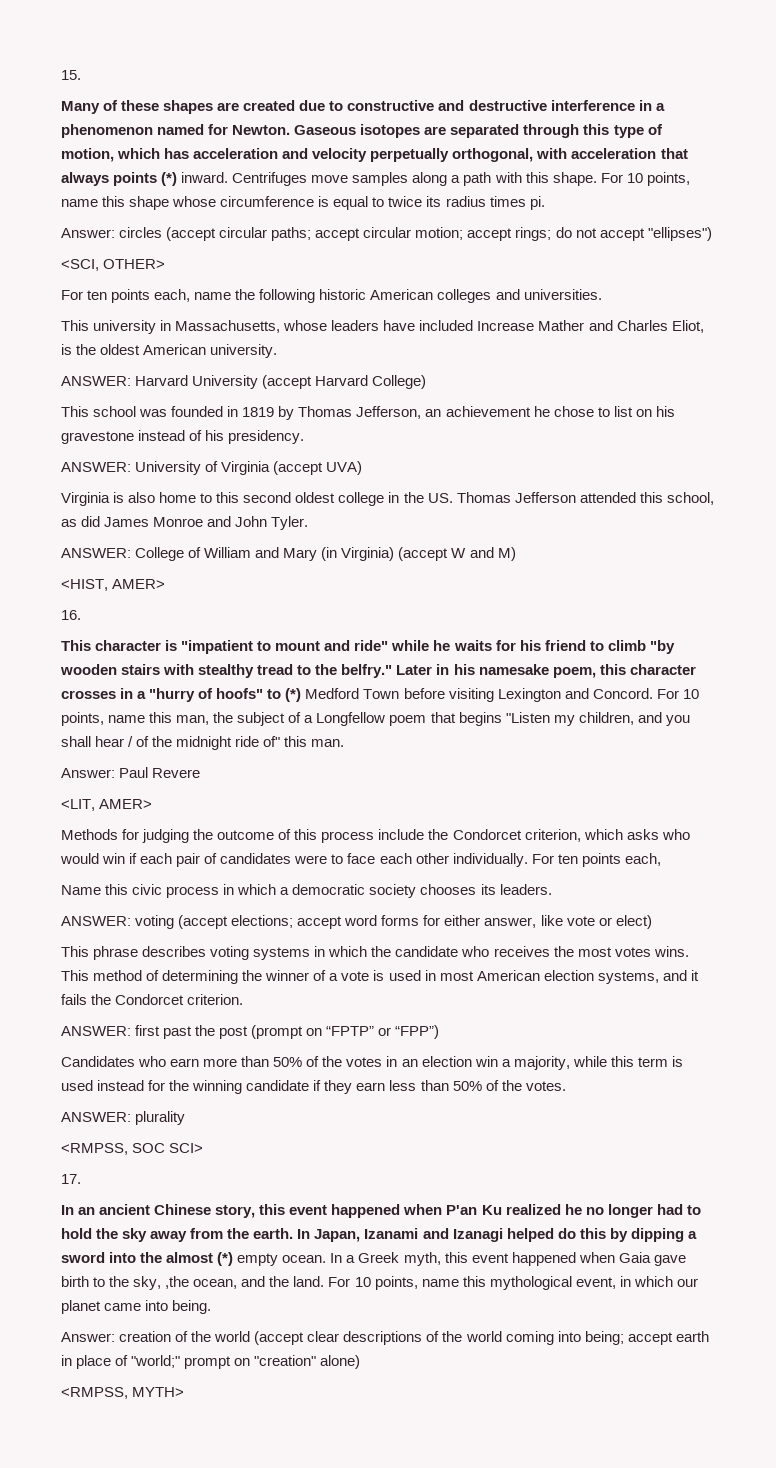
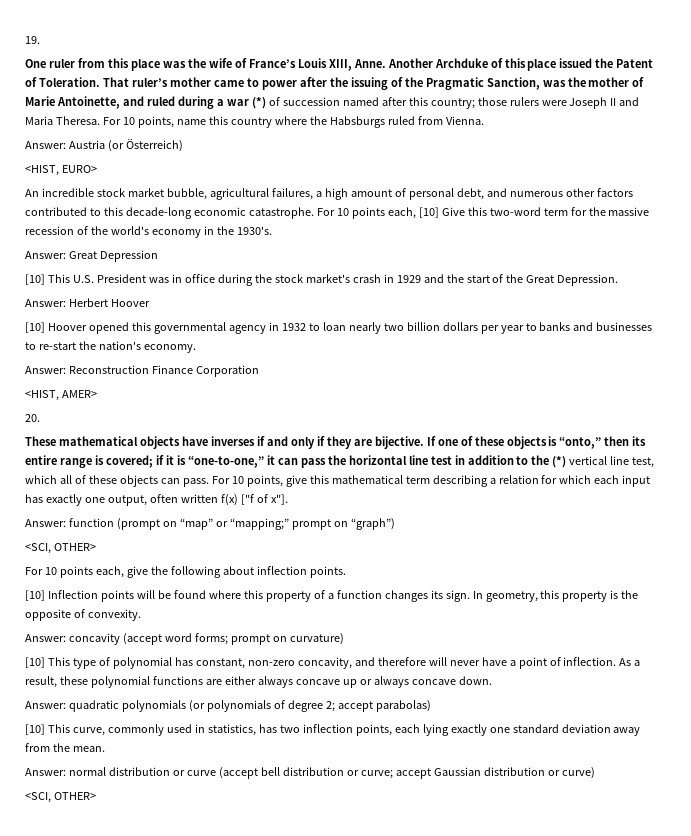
[61,70,81,80] [61,100,665,114] [61,124,663,138] [61,148,688,162] [61,172,690,186] [61,196,545,210] [61,227,712,241] 15. // Many of these shapes are created due to constructive and destructive interference in a phenomenon named for Newton. Gaseous isotopes are separated through this type of motion, which has acceleration and velocity perpetually orthogonal, with acceleration that always points (*) inward. Centrifuges move samples along a path with this shape. For 10 points, name this shape whose circumference is equal to twice its radius times pi. // Answer: circles (accept circular paths; accept circular motion; accept rings; do not accept "ellipses") -> [25,36,40,44] [25,58,654,71] [25,77,645,90] [25,96,640,109] [25,116,484,128] [25,139,183,152] [25,165,97,176] [25,188,633,200] [25,207,650,219] [25,226,272,238] [25,250,158,262] [25,274,619,286] [25,298,150,307] [25,322,653,334] [25,341,196,353] [25,365,259,377] [25,390,97,401] [25,414,40,422] [25,436,647,449] [25,455,655,468] [25,475,651,487] [25,494,288,506] [25,518,395,530] 19. // One ruler from this place was the wife of France’s Louis XIII, Anne. Another Archduke of this place issued the Patent of Toleration. That ruler’s mother came to power after the issuing of the Pragmatic Sanction, was the mother of Marie Antoinette, and ruled during a war (*) of succession named after this country; those rulers were Joseph II and Maria Theresa. For 10 points, name this country where the Habsburgs ruled from Vienna. // Answer: Austria (or Österreich) // <HIST, EURO> // An incredible stock market bubble, agricultural failures, a high amount of personal debt, and numerous other factors contributed to this decade-long economic catastrophe. For 10 points each, [10] Give this two-word term for the massive recession of the world's economy in the 1930's. // Answer: Great Depression // [10] This U.S. President was in office during the stock market's crash in 1929 and the start of the Great Depression. // Answer: Herbert Hoover // [10] Hoover opened this governmental agency in 1932 to loan nearly two billion dollars per year to banks and businesses to re-start the nation's economy. // Answer: Reconstruction Finance Corporation // <HIST, AMER> // 20. // These mathematical objects have inverses if and only if they are bijective. If one of these objects is “onto,” then its entire range is covered; if it is “one-to-one,” it can pass the horizontal line test in addition to the (*) vertical line test, which all of these objects can pass. For 10 points, give this mathematical term describing a relation for which each input has exactly one output, often written f(x) ["f of x"]. // Answer: function (prompt on “map” or “mapping;” prompt on “graph”)
[87,289,232,303] ten points each, name -> [44,566,148,578] 10 points each, give
[319,289,602,303] [61,320,704,334] [61,344,278,358] [61,375,427,389] [61,406,675,420] [61,430,305,444] [61,461,363,475] [61,492,714,506] [61,516,309,530] [61,547,516,561] [61,579,166,591] [61,610,81,620] [61,640,675,654] [60,664,696,678] [61,688,699,702] [61,712,690,726] [61,736,345,750] [61,767,201,778] [61,799,153,811] [61,829,690,843] [60,853,661,867] [61,884,552,898] [61,915,652,929] [61,946,689,960] [61,970,699,984] [61,994,244,1005] [61,1025,440,1039] [61,1056,683,1070] [61,1080,566,1094] [61,1111,186,1125] [61,1143,204,1155] [61,1174,81,1184] [61,1204,701,1218] [61,1228,697,1242] [61,1252,686,1266] [61,1276,698,1290] [61,1300,212,1314] [61,1331,709,1345] [61,1355,361,1369] [61,1387,185,1399] historic American colleges and universities. // This university in Massachusetts, whose leaders have included Increase Mather and Charles Eliot, is the oldest American university. // ANSWER: Harvard University (accept Harvard College) // This school was founded in 1819 by Thomas Jefferson, an achievement he chose to list on his gravestone instead of his presidency. // ANSWER: University of Virginia (accept UVA) // Virginia is also home to this second oldest college in the US. Thomas Jefferson attended this school, as did James Monroe and John Tyler. // ANSWER: College of William and Mary (in Virginia) (accept W and M) // <HIST, AMER> // 16. // This character is "impatient to mount and ride" while he waits for his friend to climb "by wooden stairs with stealthy tread to the belfry." Later in his namesake poem, this character crosses in a "hurry of hoofs" to (*) Medford Town before visiting Lexington and Concord. For 10 points, name this man, the subject of a Longfellow poem that begins "Listen my children, and you shall hear / of the midnight ride of" this man. // Answer: Paul Revere // <LIT, AMER> // Methods for judging the outcome of this process include the Condorcet criterion, which asks who would win if each pair of candidates were to face each other individually. For ten points each, // Name this civic process in which a democratic society chooses its leaders. // ANSWER: voting (accept elections; accept word forms for either answer, like vote or elect) // This phrase describes voting systems in which the candidate who receives the most votes wins. This method of determining the winner of a vote is used in most American election systems, and it fails the Condorcet criterion. // ANSWER: first past the post (prompt on “FPTP” or “FPP”) // Candidates who earn more than 50% of the votes in an election win a majority, while this term is used instead for the winning candidate if they earn less than 50% of the votes. // ANSWER: plurality // <RMPSS, SOC SCI> // 17. // In an ancient Chinese story, this event happened when P'an Ku realized he no longer had to hold the sky away from the earth. In Japan, Izanami and Izanagi helped do this by dipping a sword into the almost (*) empty ocean. In a Greek myth, this event happened when Gaia gave birth to the sky, ,the ocean, and the land. For 10 points, name this mythological event, in which our planet came into being. // Answer: creation of the world (accept clear descriptions of the world coming into being; accept earth in place of "world;" prompt on "creation" alone) // <RMPSS, MYTH> -> [222,566,346,578] [25,590,639,602] [25,609,141,621] [25,633,344,645] [25,657,641,669] [25,676,492,688] [25,700,431,712] [25,724,641,736] [25,743,105,752] [25,767,595,779] [25,792,96,803] about inflection points. // [10] Inflection points will be found where this property of a function changes its sign. In geometry, this property is the opposite of convexity. // Answer: concavity (accept word forms; prompt on curvature) // [10] This type of polynomial has constant, non-zero concavity, and therefore will never have a point of inflection. As a result, these polynomial functions are either always concave up or always concave down. // Answer: quadratic polynomials (or polynomials of degree 2; accept parabolas) // [10] This curve, commonly used in statistics, has two inflection points, each lying exactly one standard deviation away from the mean. // Answer: normal distribution or curve (accept bell distribution or curve; accept Gaussian distribution or curve) // <SCI, OTHER>

